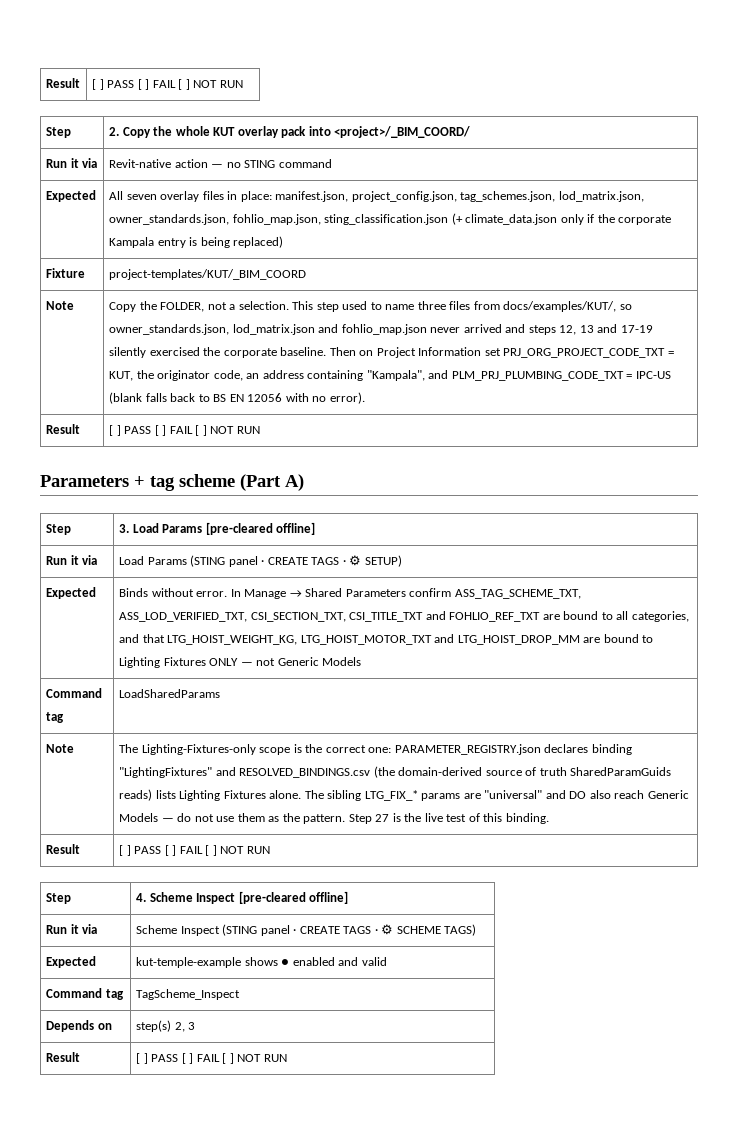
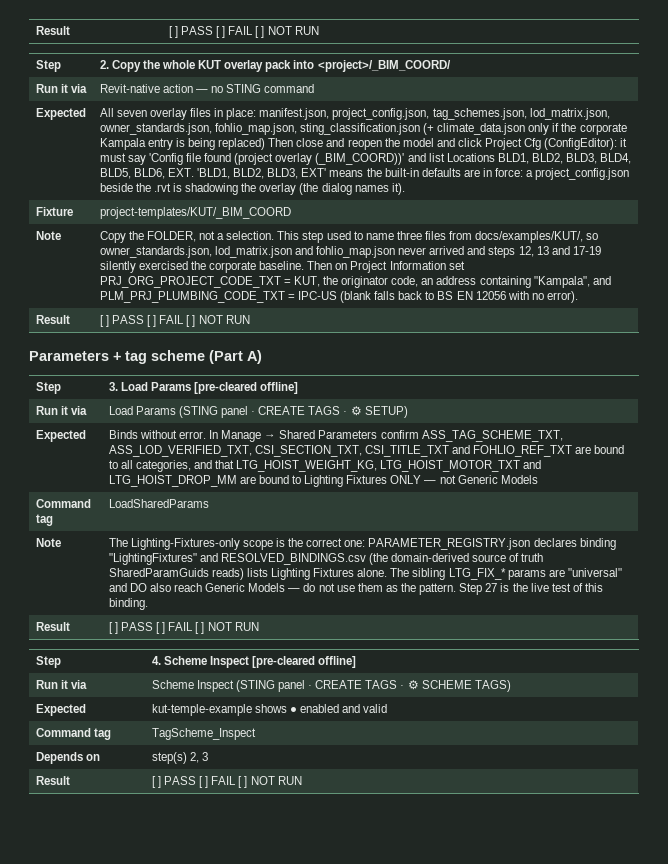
(284, 242) none -> [268,138,628,150] [99,153,632,165] [99,168,630,180] [99,183,405,195] Then close and reopen the model and click Project Cfg (ConfigEditor): it must say 'Config file found (project overlay (_BIM_COORD))' and list Locations BLD1, BLD2, BLD3, BLD4, BLD5, BLD6, EXT. 'BLD1, BLD2, BLD3, EXT' means the built-in defaults are in force: a project_config.json beside the .rvt is shadowing the overlay (the dialog names it).

